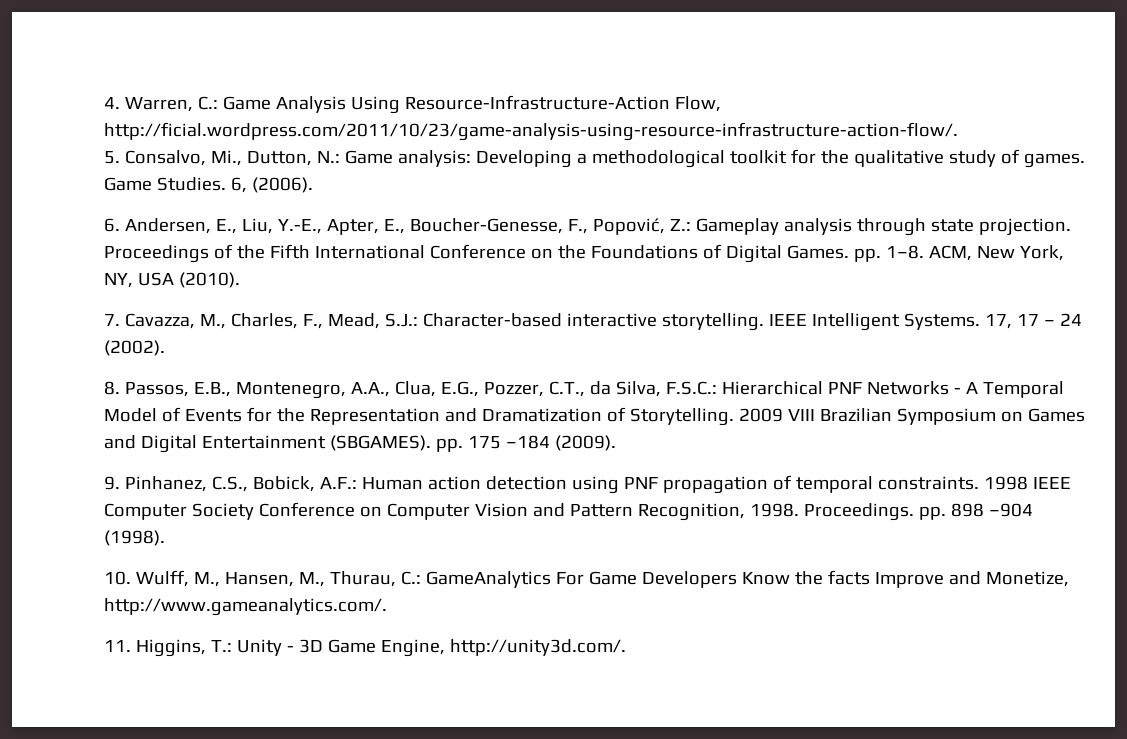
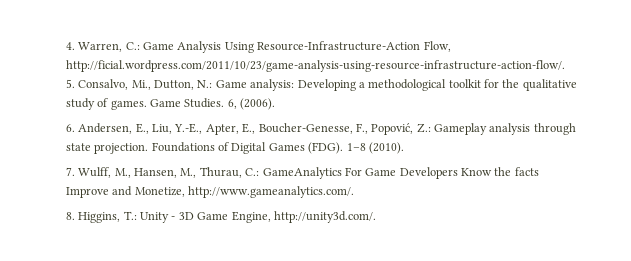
[103,244,1064,263] [103,272,240,288] [103,313,1082,331] [103,340,165,356] [103,381,1064,399] [103,407,1085,426] [103,435,616,453] [103,475,1071,494] [103,502,1033,521] [103,530,165,546] [103,571,131,585] Proceedings of the Fifth International Conference on the Foundations of Digital Games. pp. 1–8. ACM, New York, NY, USA (2010). // 7. Cavazza, M., Charles, F., Mead, S.J.: Character-based interactive storytelling. IEEE Intelligent Systems. 17, 17 – 24 (2002). // 8. Passos, E.B., Montenegro, A.A., Clua, E.G., Pozzer, C.T., da Silva, F.S.C.: Hierarchical PNF Networks - A Temporal Model of Events for the Representation and Dramatization of Storytelling. 2009 VIII Brazilian Symposium on Games and Digital Entertainment (SBGAMES). pp. 175 –184 (2009). // 9. Pinhanez, C.S., Bobick, A.F.: Human action detection using PNF propagation of temporal constraints. 1998 IEEE Computer Society Conference on Computer Vision and Pattern Recognition, 1998. Proceedings. pp. 898 –904 (1998). // 10. -> [151,142,404,154] [65,167,75,176] Foundations of Digital Games (FDG). 1–8 (2010). // 7.
[103,640,131,652] 11. -> [65,212,75,220] 8.

